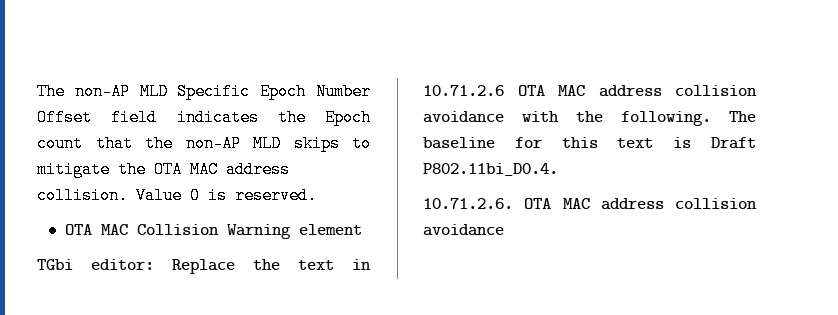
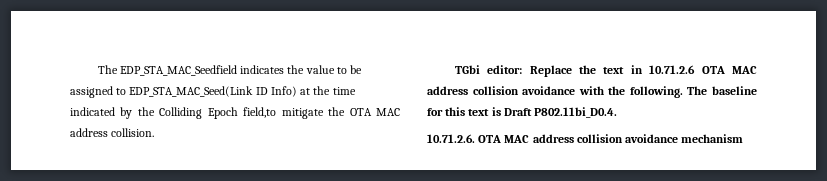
[37,83,372,100] [37,109,371,126] [37,135,371,152] The non-AP MLD Specific Epoch Number Offset field indicates the Epoch count that the non-AP MLD skips to -> [97,65,363,76] [70,86,356,98] [70,107,277,119] The EDP_STA_MAC_Seedfield indicates the value to be assigned to EDP_STA_MAC_Seed(Link ID Info) at the time indicated by the Colliding Epoch field,to
[136,187,317,204] [64,224,362,239] Value 0 is reserved. // OTA MAC Collision Warning element -> (155, 132) none
(504, 230) none -> [681,134,744,143] mechanism

